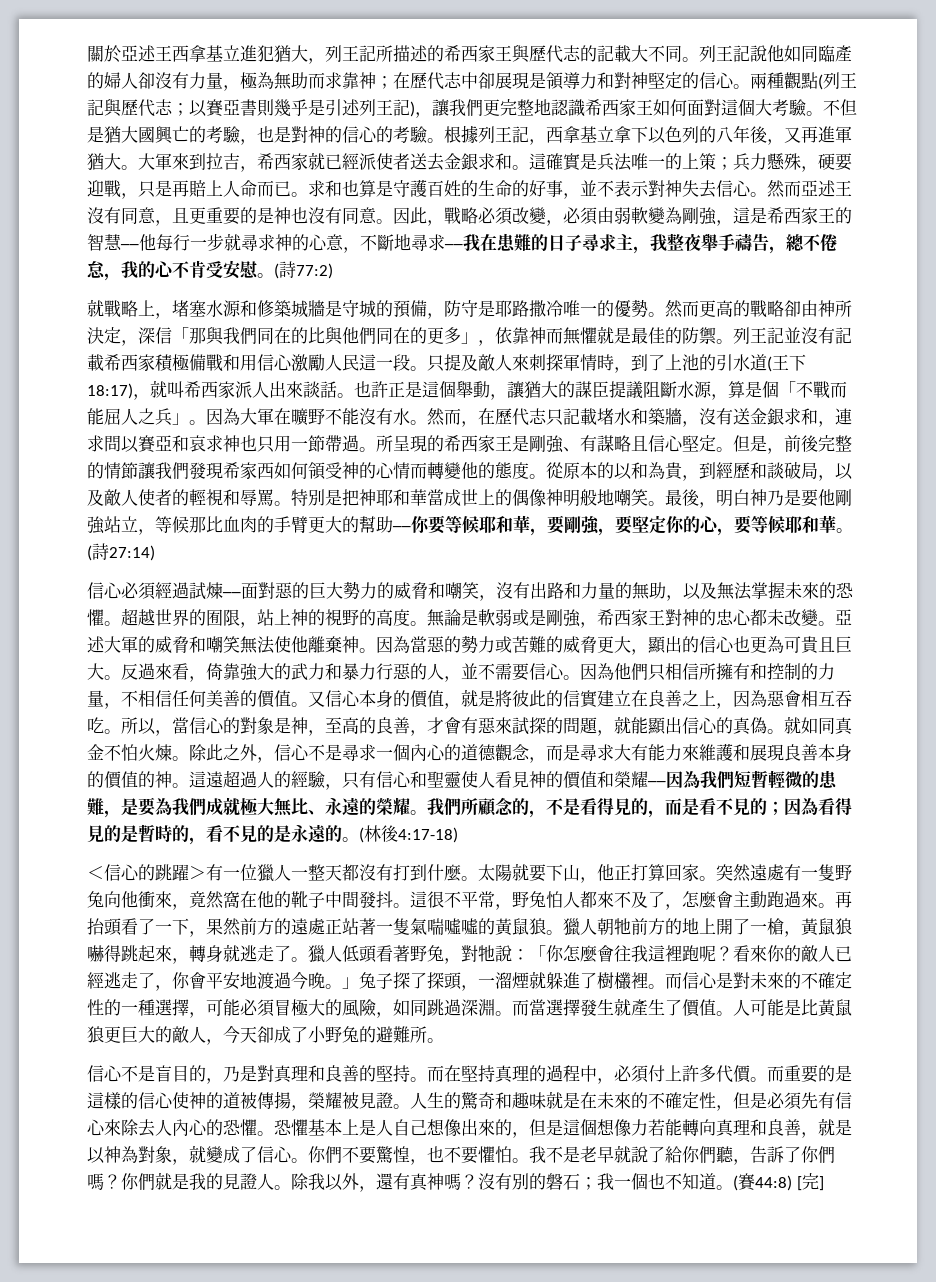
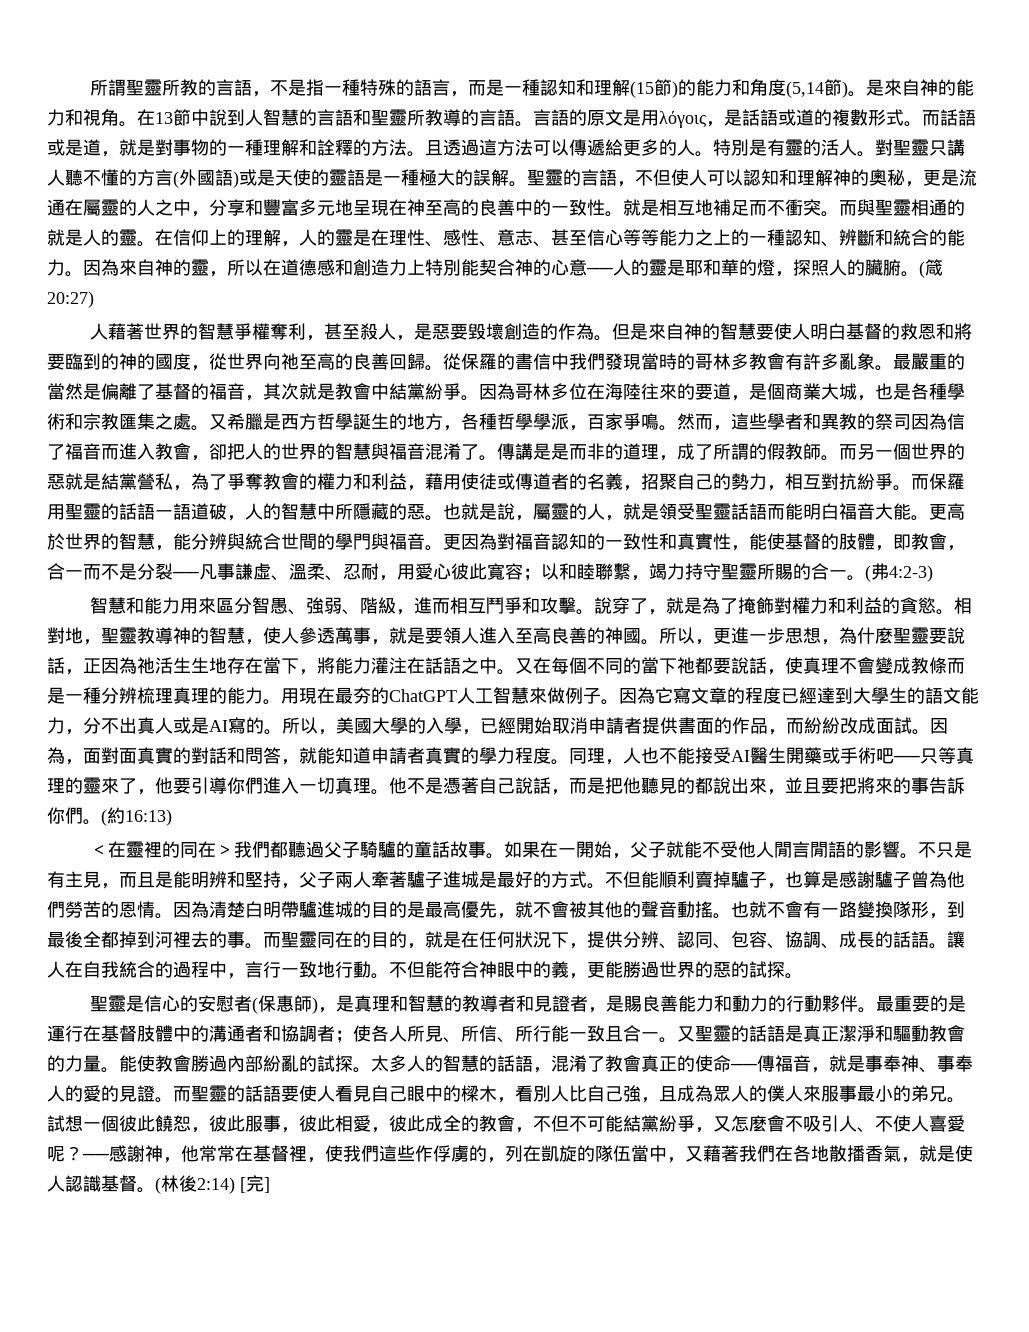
[87,45,852,64] [87,72,857,91] [87,99,857,118] [87,125,852,145] [87,152,852,172] [87,179,852,199] [87,207,852,226] [87,233,838,254] [87,260,333,281] [87,299,852,319] [87,326,852,346] [87,354,806,373] [87,380,847,400] [87,408,852,427] [87,435,852,454] [87,461,853,481] [87,489,852,508] [87,515,853,536] [87,543,155,561] [87,581,854,601] [87,608,852,628] [87,635,852,655] [87,663,835,682] [87,689,852,709] [87,716,853,736] [87,743,852,763] [87,770,837,790] [87,797,852,818] [87,824,458,845] [87,863,852,883] [87,891,852,910] [87,918,852,937] [87,944,852,964] [87,971,852,991] [87,998,852,1018] [87,1025,444,1045] [87,1065,852,1084] [87,1091,852,1111] [87,1118,852,1138] [87,1145,835,1165] [87,1172,792,1192] 關於亞述王西拿基立進犯猶大，列王記所描述的希西家王與歷代志的記載大不同。列王記說他如同臨產的婦人卻沒有力量，極為無助而求靠神；在歷代志中卻展現是領導力和對神堅定的信心。兩種觀點(列王記與歷代志；以賽亞書則幾乎是引述列王記)，讓我們更完整地認識希西家王如何面對這個大考驗。不但是猶大國興亡的考驗，也是對神的信心的考驗。根據列王記，西拿基立拿下以色列的八年後，又再進軍猶大。大軍來到拉吉，希西家就已經派使者送去金銀求和。這確實是兵法唯一的上策；兵力懸殊，硬要迎戰，只是再賠上人命而已。求和也算是守護百姓的生命的好事，並不表示對神失去信心。然而亞述王沒有同意，且更重要的是神也沒有同意。因此，戰略必須改變，必須由弱軟變為剛強，這是希西家王的智慧──他每行一步就尋求神的心意，不斷地尋求──我在患難的日子尋求主，我整夜舉手禱告，總不倦怠，我的心不肯受安慰。(詩77:2) // 就戰略上，堵塞水源和修築城牆是守城的預備，防守是耶路撒冷唯一的優勢。然而更高的戰略卻由神所決定，深信「那與我們同在的比與他們同在的更多」，依靠神而無懼就是最佳的防禦。列王記並沒有記載希西家積極備戰和用信心激勵人民這一段。只提及敵人來刺探軍情時，到了上池的引水道(王下18:17)，就叫希西家派人出來談話。也許正是這個舉動，讓猶大的謀臣提議阻斷水源，算是個「不戰而能屈人之兵」。因為大軍在曠野不能沒有水。然而，在歷代志只記載堵水和築牆，沒有送金銀求和，連求問以賽亞和哀求神也只用一節帶過。所呈現的希西家王是剛強、有謀略且信心堅定。但是，前後完整的情節讓我們發現希家西如何領受神的心情而轉變他的態度。從原本的以和為貴，到經歷和談破局，以及敵人使者的輕視和辱罵。特別是把神耶和華當成世上的偶像神明般地嘲笑。最後，明白神乃是要他剛強站立，等候那比血肉的手臂更大的幫助──你要等候耶和華，要剛強，要堅定你的心，要等候耶和華。(詩27:14) // 信心必須經過試煉──面對惡的巨大勢力的威脅和嘲笑，沒有出路和力量的無助，以及無法掌握未來的恐懼。超越世界的囿限，站上神的視野的高度。無論是軟弱或是剛強，希西家王對神的忠心都未改變。亞述大軍的威脅和嘲笑無法使他離棄神。因為當惡的勢力或苦難的威脅更大，顯出的信心也更為可貴且巨大。反過來看，倚靠強大的武力和暴力行惡的人，並不需要信心。因為他們只相信所擁有和控制的力量，不相信任何美善的價值。又信心本身的價值，就是將彼此的信實建立在良善之上，因為惡會相互吞吃。所以，當信心的對象是神，至高的良善，才會有惡來試探的問題，就能顯出信心的真偽。就如同真金不怕火煉。除此之外，信心不是尋求一個內心的道德觀念，而是尋求大有能力來維護和展現良善本身的價值的神。這遠超過人的經驗，只有信心和聖靈使人看見神的價值和榮耀──因為我們短暫輕微的患難，是要為我們成就極大無比、永遠的榮耀。我們所顧念的，不是看得見的，而是看不見的；因為看得見的是暫時的，看不見的是永遠的。(林後4:17-18) // ＜信心的跳躍＞有一位獵人一整天都沒有打到什麼。太陽就要下山，他正打算回家。突然遠處有一隻野兔向他衝來，竟然窩在他的靴子中間發抖。這很不平常，野兔怕人都來不及了，怎麼會主動跑過來。再抬頭看了一下，果然前方的遠處正站著一隻氣喘噓噓的黃鼠狼。獵人朝牠前方的地上開了一槍，黃鼠狼嚇得跳起來，轉身就逃走了。獵人低頭看著野兔，對牠說：「你怎麼會往我這裡跑呢？看來你的敵人已經逃走了，你會平安地渡過今晚。」兔子探了探頭，一溜煙就躲進了樹欉裡。而信心是對未來的不確定性的一種選擇，可能必須冒極大的風險，如同跳過深淵。而當選擇發生就產生了價值。人可能是比黃鼠狼更巨大的敵人，今天卻成了小野兔的避難所。 // 信心不是盲目的，乃是對真理和良善的堅持。而在堅持真理的過程中，必須付上許多代價。而重要的是這樣的信心使神的道被傳揚，榮耀被見證。人生的驚奇和趣味就是在未來的不確定性，但是必須先有信心來除去人內心的恐懼。恐懼基本上是人自己想像出來的，但是這個想像力若能轉向真理和良善，就是以神為對象，就變成了信心。你們不要驚惶，也不要懼怕。我不是老早就說了給你們聽，告訴了你們嗎？你們就是我的見證人。除我以外，還有真神嗎？沒有別的磐石；我一個也不知道。(賽44:8) -> [90,79,975,98] [47,109,976,128] [47,139,965,157] [47,169,977,188] [47,199,965,217] [47,229,965,247] [47,259,943,278] [47,291,94,308] [90,323,973,341] [47,353,965,371] [47,383,965,401] [47,413,965,431] [47,443,965,461] [47,473,965,491] [47,503,965,521] [47,533,965,551] [47,563,933,582] [90,597,973,615] [47,627,965,645] [47,657,965,675] [47,687,979,705] [47,717,948,735] [47,747,974,765] [47,777,965,795] [47,807,172,826] [90,841,973,859] [47,871,965,889] [47,901,965,919] [47,931,965,949] [47,961,803,979] [90,995,967,1014] [47,1025,965,1043] [47,1055,973,1073] [47,1085,965,1103] [47,1115,965,1133] [47,1145,973,1163] [47,1175,235,1194] 所謂聖靈所教的言語，不是指一種特殊的語言，而是一種認知和理解(15節)的能力和角度(5,14節)。是來自神的能力和視角。在13節中說到人智慧的言語和聖靈所教導的言語。言語的原文是用λόγοις，是話語或道的複數形式。而話語或是道，就是對事物的一種理解和詮釋的方法。且透過這方法可以傳遞給更多的人。特別是有靈的活人。對聖靈只講人聽不懂的方言(外國語)或是天使的靈語是一種極大的誤解。聖靈的言語，不但使人可以認知和理解神的奧秘，更是流通在屬靈的人之中，分享和豐富多元地呈現在神至高的良善中的一致性。就是相互地補足而不衝突。而與聖靈相通的就是人的靈。在信仰上的理解，人的靈是在理性、感性、意志、甚至信心等等能力之上的一種認知、辨斷和統合的能力。因為來自神的靈，所以在道德感和創造力上特別能契合神的心意──人的靈是耶和華的燈，探照人的臟腑。(箴20:27) // 人藉著世界的智慧爭權奪利，甚至殺人，是惡要毀壞創造的作為。但是來自神的智慧要使人明白基督的救恩和將要臨到的神的國度，從世界向祂至高的良善回歸。從保羅的書信中我們發現當時的哥林多教會有許多亂象。最嚴重的當然是偏離了基督的福音，其次就是教會中結黨紛爭。因為哥林多位在海陸往來的要道，是個商業大城，也是各種學術和宗教匯集之處。又希臘是西方哲學誕生的地方，各種哲學學派，百家爭鳴。然而，這些學者和異教的祭司因為信了福音而進入教會，卻把人的世界的智慧與福音混淆了。傳講是是而非的道理，成了所謂的假教師。而另一個世界的惡就是結黨營私，為了爭奪教會的權力和利益，藉用使徒或傳道者的名義，招聚自己的勢力，相互對抗紛爭。而保羅用聖靈的話語一語道破，人的智慧中所隱藏的惡。也就是說，屬靈的人，就是領受聖靈話語而能明白福音大能。更高於世界的智慧，能分辨與統合世間的學門與福音。更因為對福音認知的一致性和真實性，能使基督的肢體，即教會，合一而不是分裂──凡事謙虛、溫柔、忍耐，用愛心彼此寬容；以和睦聯繫，竭力持守聖靈所賜的合一。(弗4:2-3) // 智慧和能力用來區分智愚、強弱、階級，進而相互鬥爭和攻擊。說穿了，就是為了掩飾對權力和利益的貪慾。相對地，聖靈教導神的智慧，使人參透萬事，就是要領人進入至高良善的神國。所以，更進一步思想，為什麼聖靈要說話，正因為祂活生生地存在當下，將能力灌注在話語之中。又在每個不同的當下祂都要說話，使真理不會變成教條而是一種分辨梳理真理的能力。用現在最夯的ChatGPT人工智慧來做例子。因為它寫文章的程度已經達到大學生的語文能力，分不出真人或是AI寫的。所以，美國大學的入學，已經開始取消申請者提供書面的作品，而紛紛改成面試。因為，面對面真實的對話和問答，就能知道申請者真實的學力程度。同理，人也不能接受AI醫生開藥或手術吧──只等真理的靈來了，他要引導你們進入一切真理。他不是憑著自己說話，而是把他聽見的都說出來，並且要把將來的事告訴你們。(約16:13) // ＜在靈裡的同在＞我們都聽過父子騎驢的童話故事。如果在一開始，父子就能不受他人閒言閒語的影響。不只是有主見，而且是能明辨和堅持，父子兩人牽著驢子進城是最好的方式。不但能順利賣掉驢子，也算是感謝驢子曾為他們勞苦的恩情。因為清楚白明帶驢進城的目的是最高優先，就不會被其他的聲音動搖。也就不會有一路變換隊形，到最後全都掉到河裡去的事。而聖靈同在的目的，就是在任何狀況下，提供分辨、認同、包容、協調、成長的話語。讓人在自我統合的過程中，言行一致地行動。不但能符合神眼中的義，更能勝過世界的惡的試探。 // 聖靈是信心的安慰者(保惠師)，是真理和智慧的教導者和見證者，是賜良善能力和動力的行動夥伴。最重要的是運行在基督肢體中的溝通者和協調者；使各人所見、所信、所行能一致且合一。又聖靈的話語是真正潔淨和驅動教會的力量。能使教會勝過內部紛亂的試探。太多人的智慧的話語，混淆了教會真正的使命──傳福音，就是事奉神、事奉人的愛的見證。而聖靈的話語要使人看見自己眼中的樑木，看別人比自己強，且成為眾人的僕人來服事最小的弟兄。試想一個彼此饒恕，彼此服事，彼此相愛，彼此成全的教會，不但不可能結黨紛爭，又怎麼會不吸引人、不使人喜愛呢？──感謝神，他常常在基督裡，使我們這些作俘虜的，列在凱旋的隊伍當中，又藉著我們在各地散播香氣，就是使人認識基督。(林後2:14)

